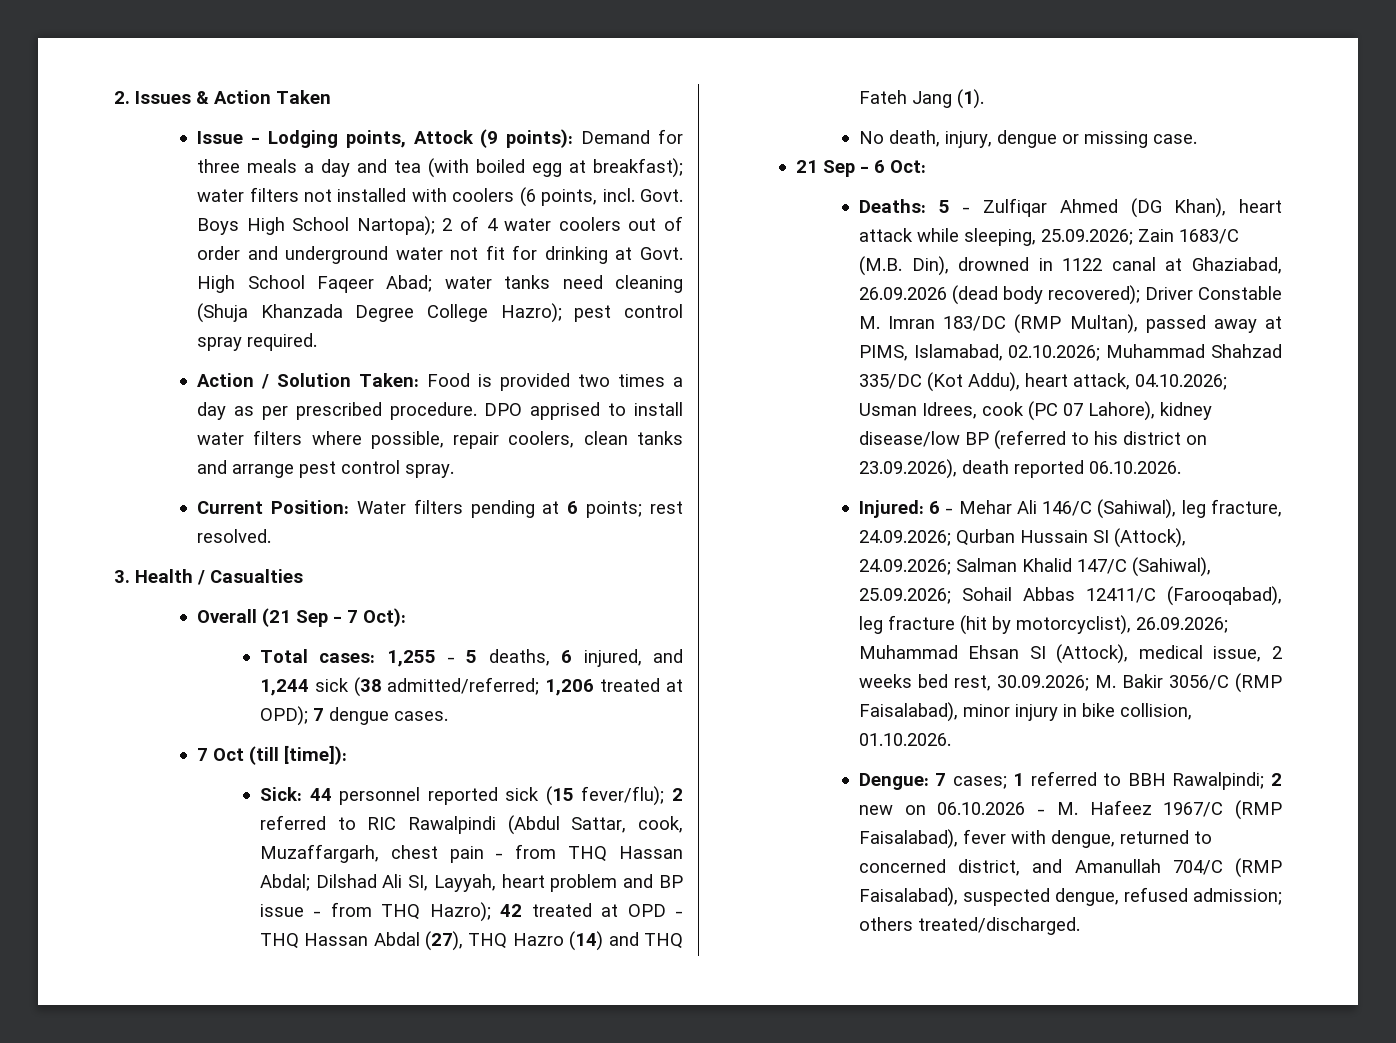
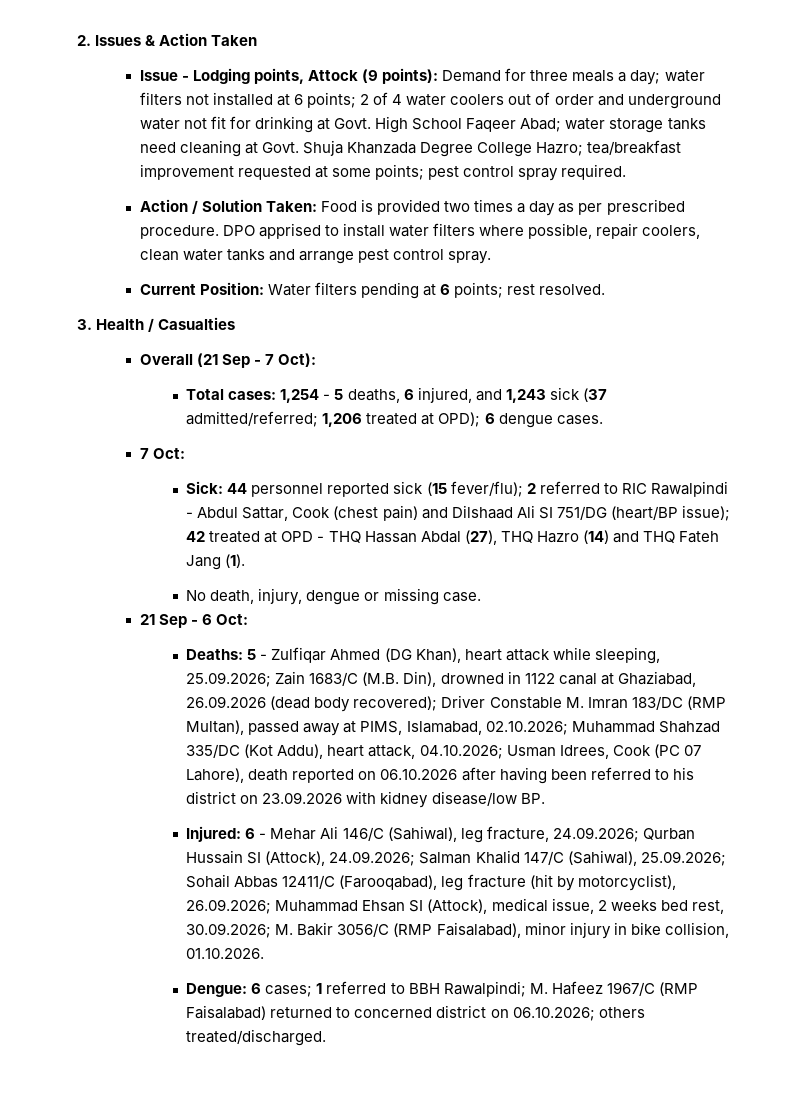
[321,158,684,178] [197,187,683,207] [197,216,435,236] day and tea (with boiled egg at breakfast); water filters not installed with coolers (6 points, incl. Govt. Boys High School Nartopa); -> [630,70,705,85] [139,92,357,108] day; water filters not installed at 6 points;
(492, 282) none -> [609,118,664,133] storage
[197,303,562,323] (Shuja Khanzada Degree College Hazro); -> [244,140,682,157] [139,164,425,180] at Govt. Shuja Khanzada Degree College Hazro; tea/breakfast improvement requested at some points;
(628, 438) none -> [182,249,223,261] water
[386,650,436,667] 1,255 -> [280,389,320,403] 1,254
[259,677,382,697] 1,244 sick (38 -> [505,387,607,403] 1,243 sick (37
[312,708,324,721] 7 -> [484,413,495,424] 6
[213,745,348,765] Oct (till [time]): -> [152,448,185,459] Oct:
[507,815,683,835] [259,844,683,863] [259,874,683,892] [259,902,491,922] (Abdul Sattar, cook, Muzaffargarh, chest pain - from THQ Hassan Abdal; Dilshad Ali SI, Layyah, heart problem and BP issue - from THQ Hazro); -> [186,505,730,521] - Abdul Sattar, Cook (chest pain) and Dilshaad Ali SI 751/DG (heart/BP issue);
[981,402,1024,416] cook -> [612,745,651,756] Cook
[1159,402,1212,420] [858,430,1207,450] [858,459,1181,479] kidney disease/low BP (referred to his district on 23.09.2026), death reported 06.10.2026. -> [248,767,694,784] [186,791,545,808] death reported on 06.10.2026 after having been referred to his district on 23.09.2026 with kidney disease/low BP.
[935,773,947,786] 7 -> [251,983,262,994] 6
[1271,773,1282,786] [858,800,1282,820] [858,829,1212,849] [858,858,1282,878] [858,887,1282,907] 2 new on 06.10.2026 - M. Hafeez 1967/C (RMP Faisalabad), fever with dengue, returned to concerned district, and Amanullah 704/C (RMP Faisalabad), suspected dengue, refused admission; -> [529,981,698,996] [186,1005,595,1021] M. Hafeez 1967/C (RMP Faisalabad) returned to concerned district on 06.10.2026;

